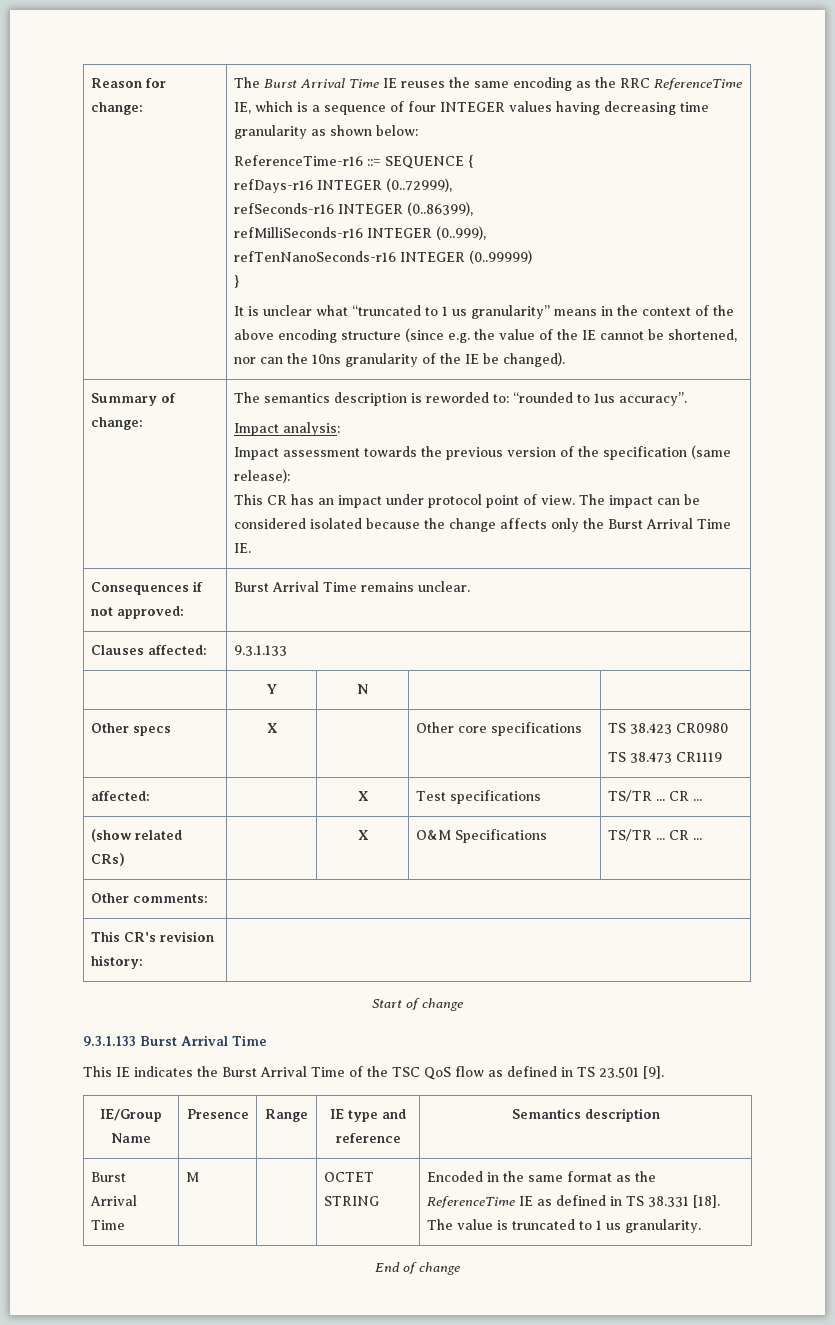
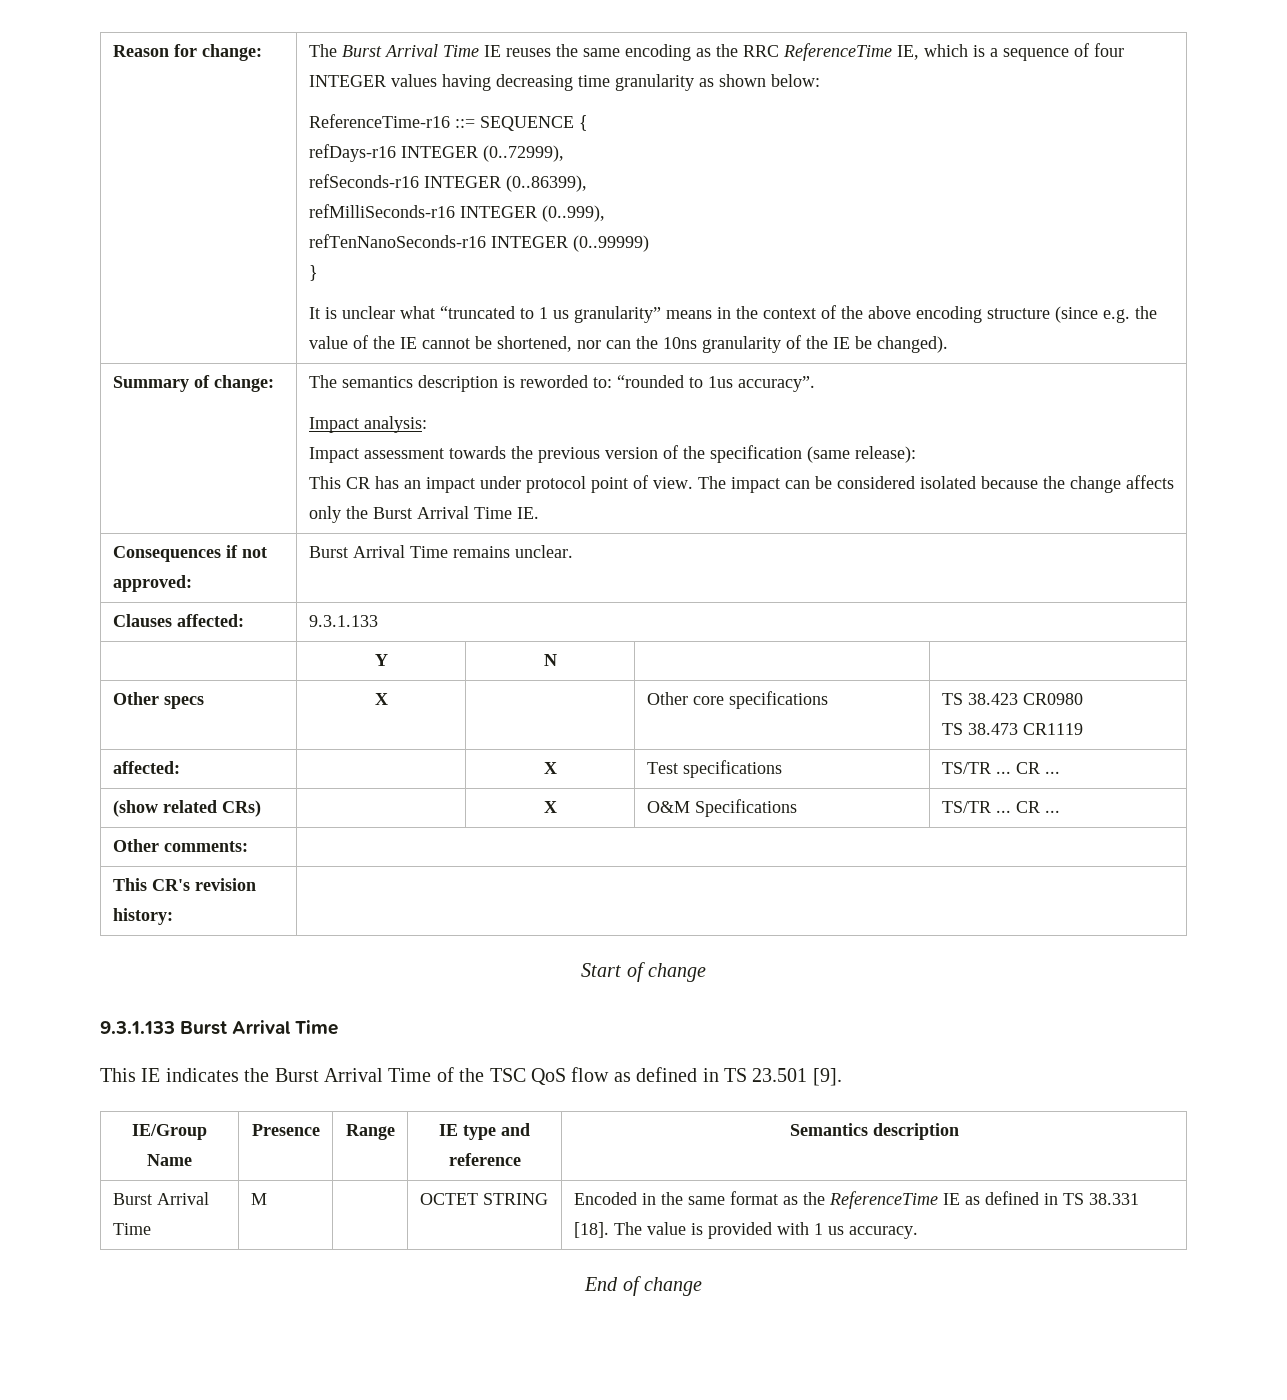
[511,1219,701,1233] truncated to 1 us granularity. -> [707,1222,918,1239] provided with 1 us accuracy.

